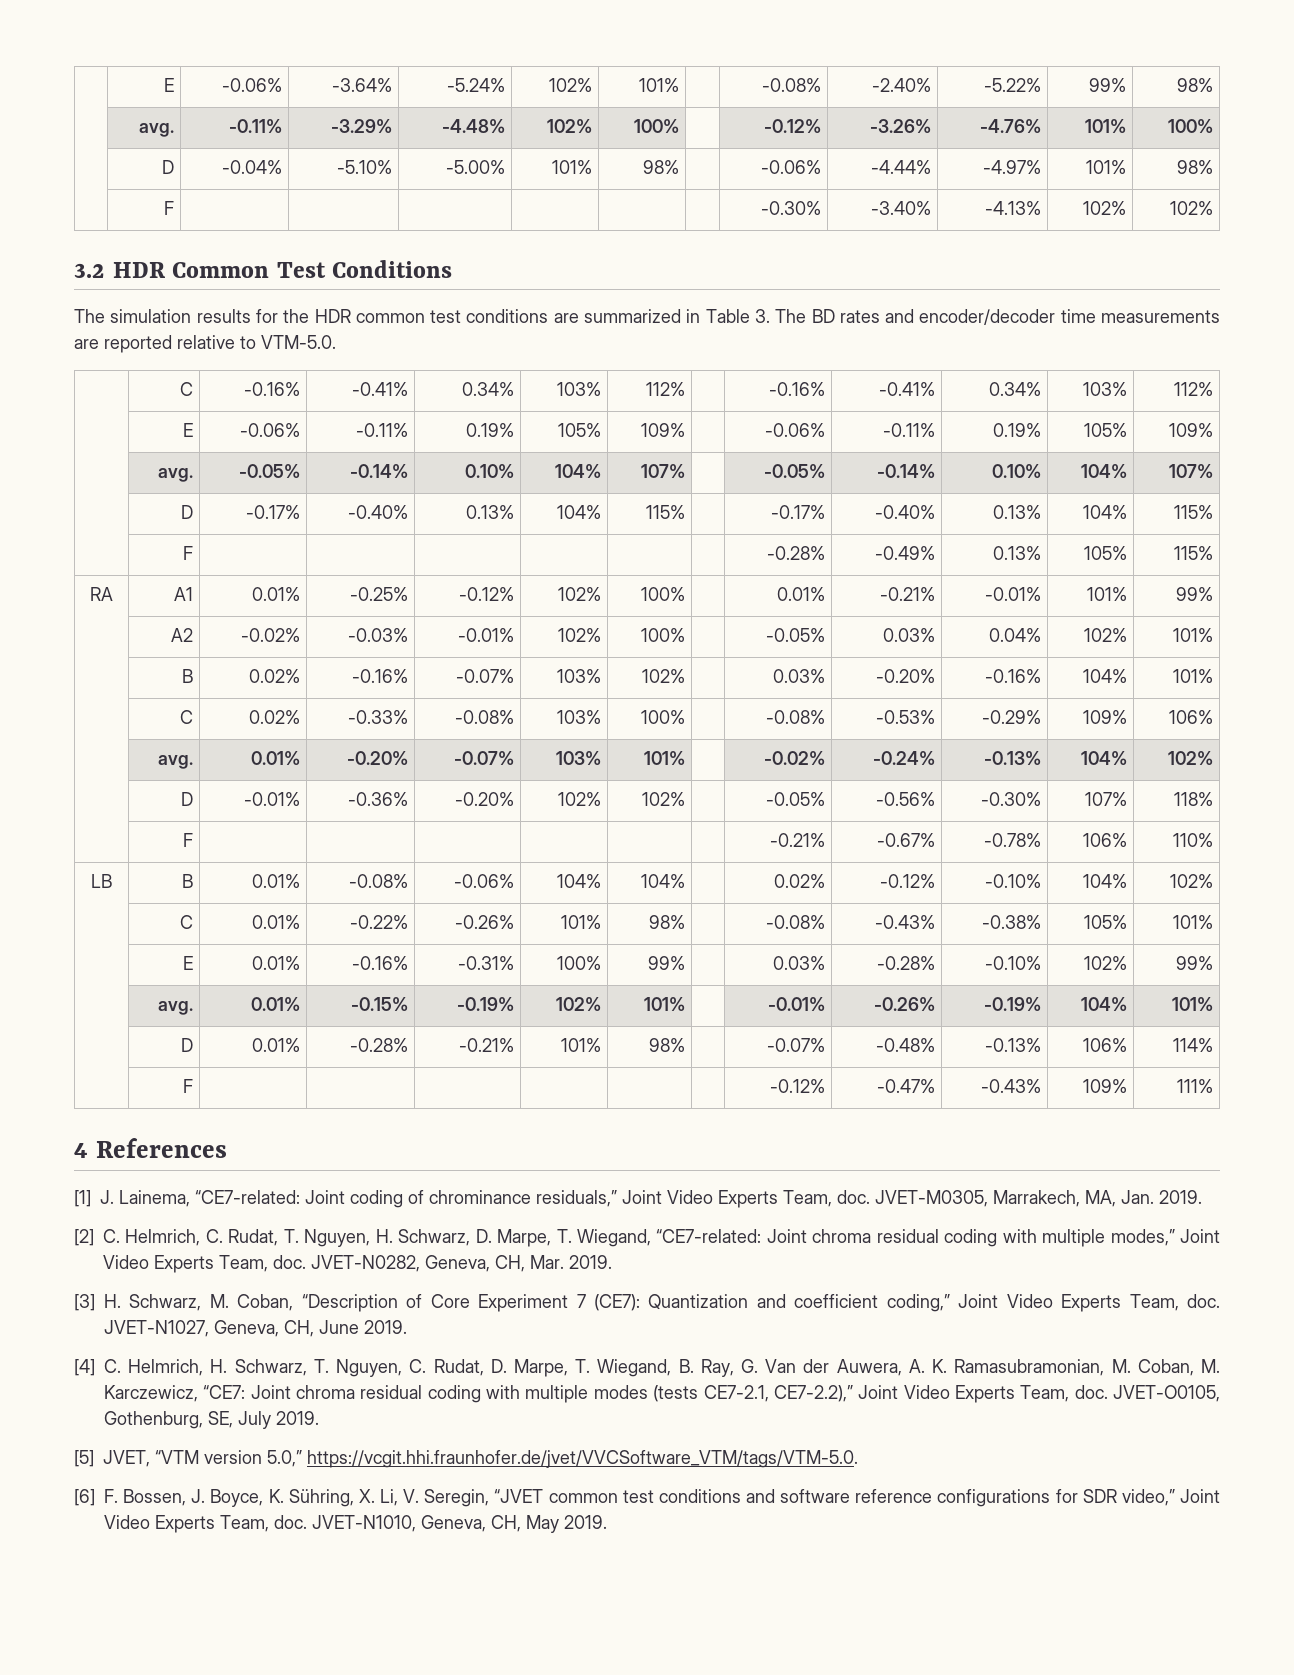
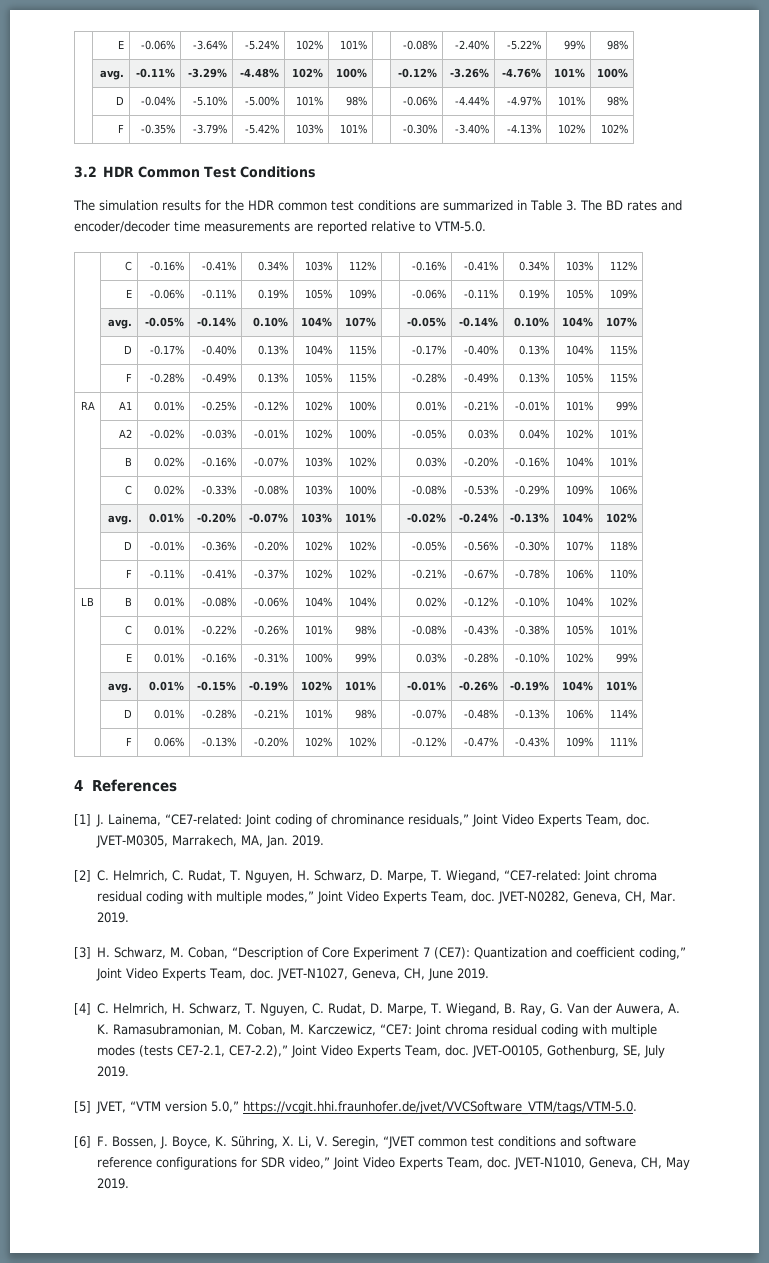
(174, 208) | | | | -> [141,124,176,134] [193,124,228,134] [245,124,280,134] [296,124,324,134] [340,124,368,134] -0.35% | -3.79% | -5.42% | 103% | 101%
(193, 553) | | | | -> [150,373,185,383] [202,373,237,383] [258,373,289,383] [305,373,333,383] [349,373,377,383] -0.28% | -0.49% | 0.13% | 105% | 115%
(193, 840) | | | | -> [150,569,185,579] [202,569,237,579] [254,569,289,579] [305,569,333,579] [349,569,377,579] -0.11% | -0.41% | -0.37% | 102% | 102%
(193, 1086) | | | | -> [154,737,185,747] [202,737,237,747] [254,737,289,747] [305,737,333,747] [349,737,377,747] 0.06% | -0.13% | -0.20% | 102% | 102%

